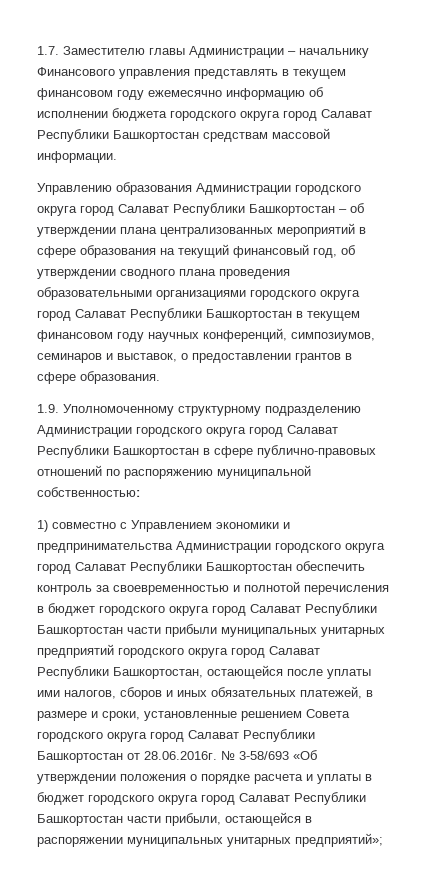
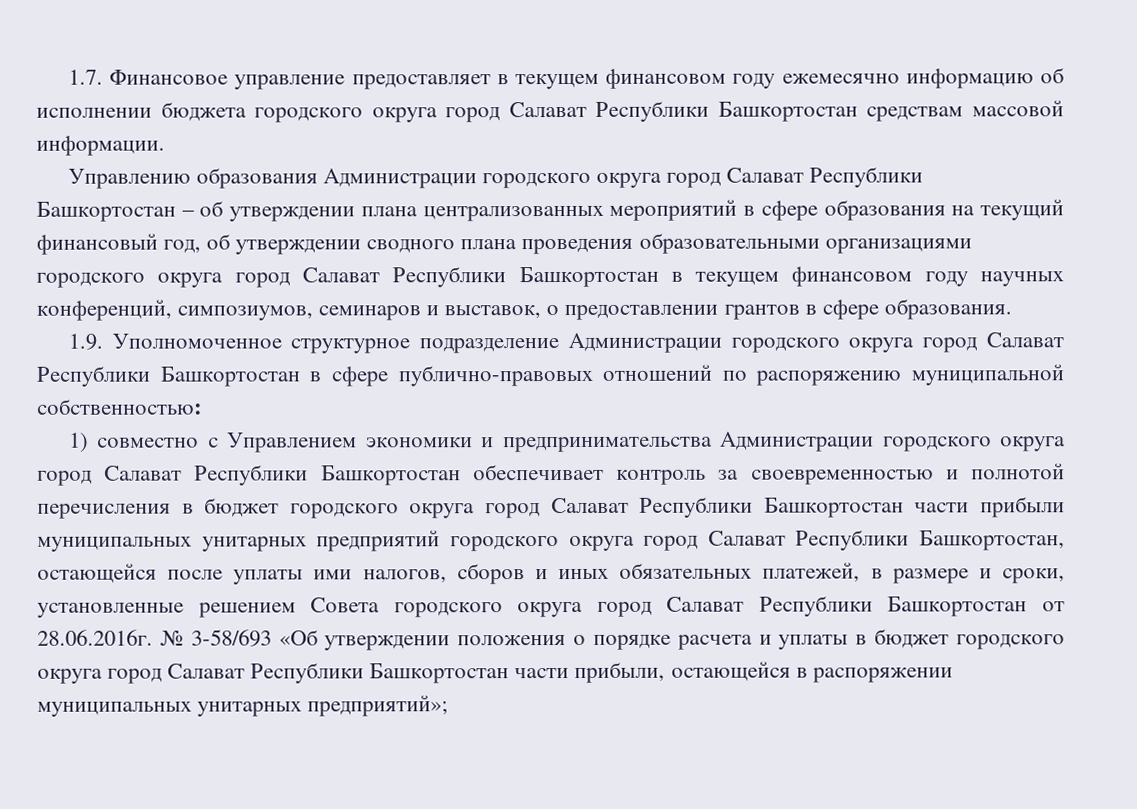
[63,46,369,58] [37,67,278,79] Заместителю главы Администрации – начальнику Финансового управления представлять -> [109,69,491,90] Финансовое управление предоставляет
[63,404,361,416] Уполномоченному структурному подразделению -> [111,333,560,354] Уполномоченное структурное подразделение
[296,561,365,571] обеспечить -> [472,463,604,481] обеспечивает

